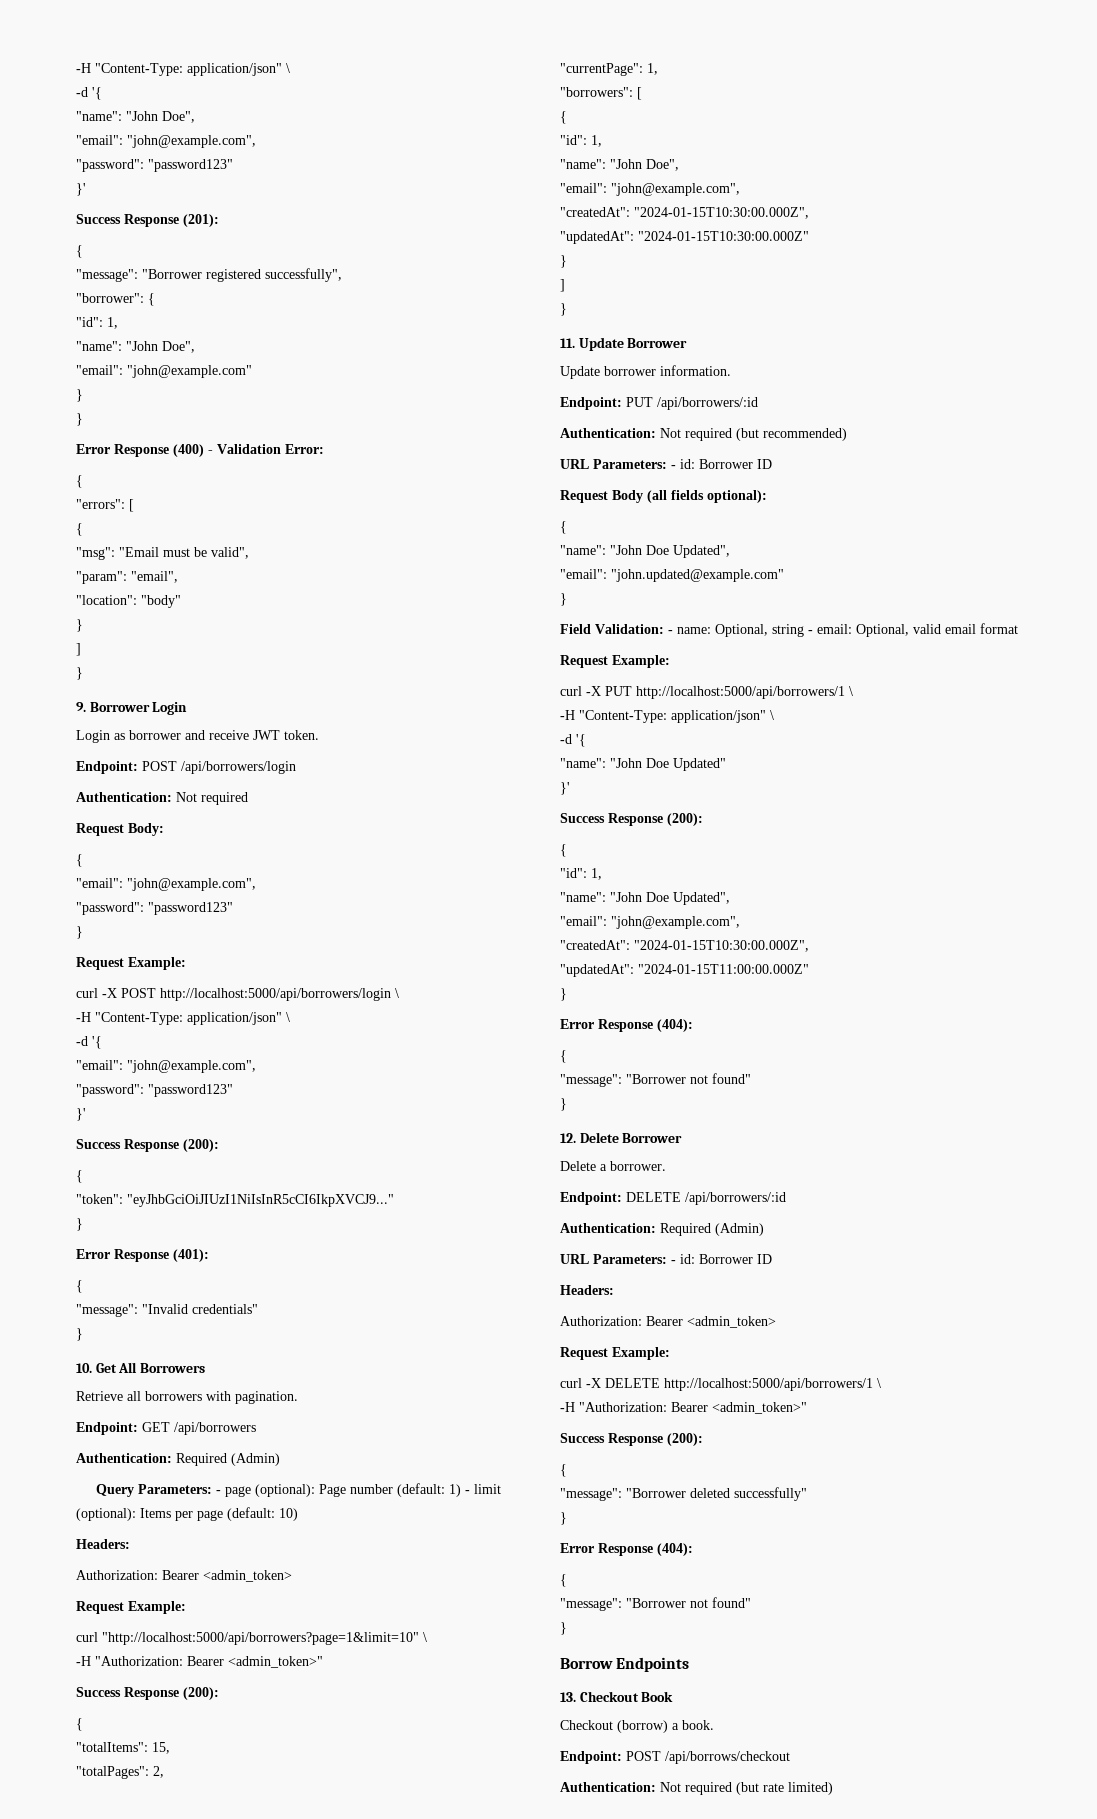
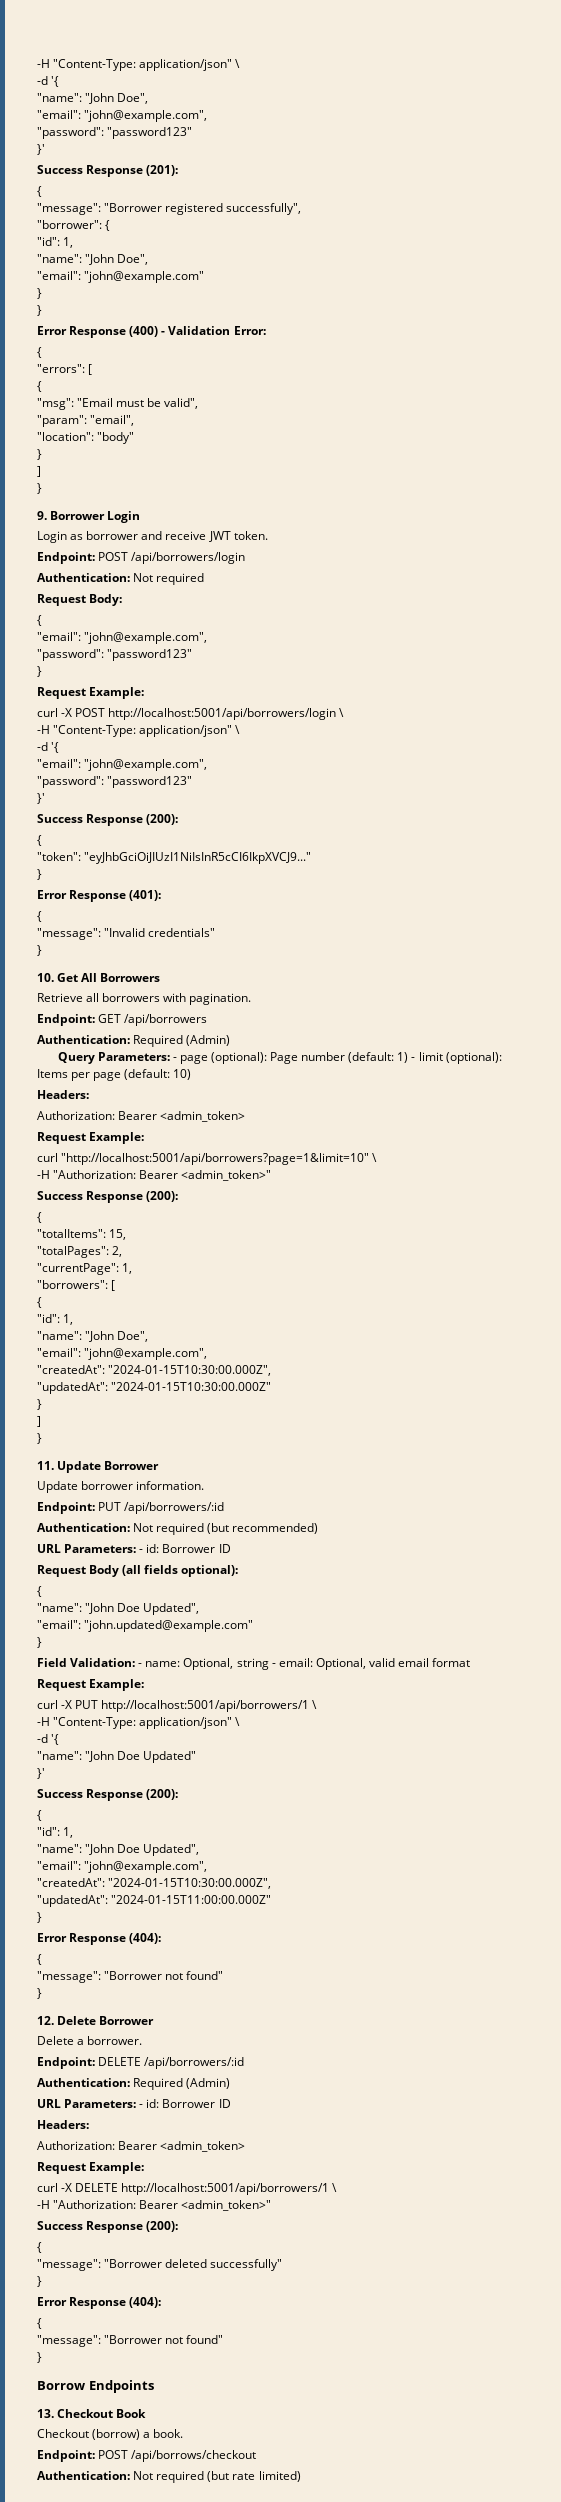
[160,988,391,1001] http://localhost:5000/api/borrowers/login -> [108,708,337,720] http://localhost:5001/api/borrowers/login
[102,1632,419,1645] "http://localhost:5000/api/borrowers?page=1&limit=10" -> [61,1153,370,1165] "http://localhost:5001/api/borrowers?page=1&limit=10"
[636,686,845,699] http://localhost:5000/api/borrowers/1 -> [101,1700,310,1712] http://localhost:5001/api/borrowers/1
[664,1378,873,1391] http://localhost:5000/api/borrowers/1 -> [121,2183,330,2195] http://localhost:5001/api/borrowers/1

